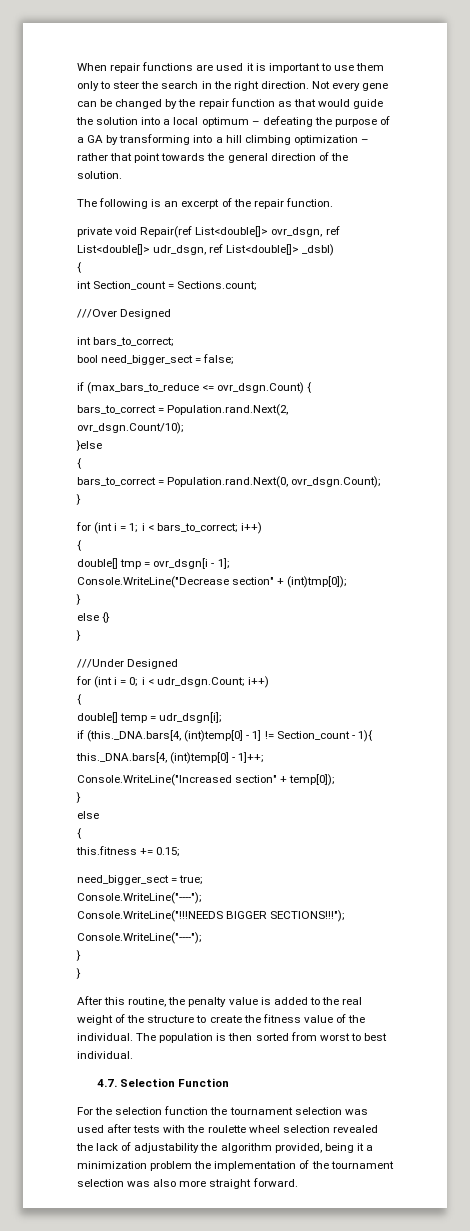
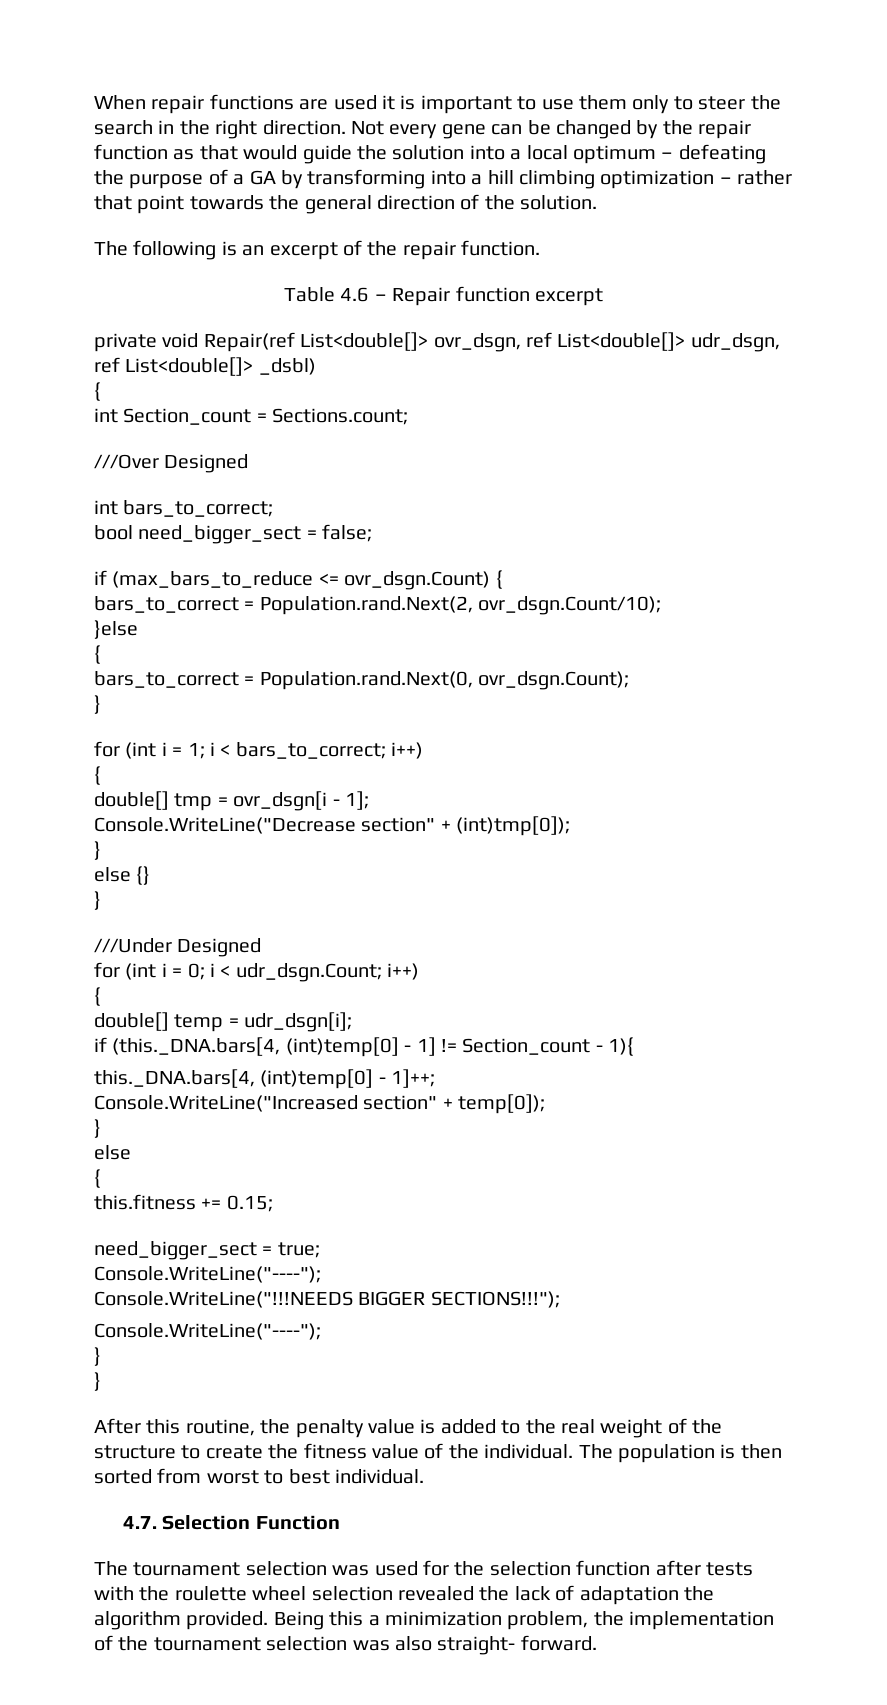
(333, 202) none -> [284,286,603,306] // Table 4.6 – Repair function excerpt
[77,1106,368,1115] [77,1125,104,1133] For the selection function the tournament selection was used -> [94,1560,651,1576] The tournament selection was used for the selection function
[134,1143,200,1153] adjustability -> [579,1586,679,1605] adaptation
[274,1143,364,1153] provided, being it -> [186,1611,364,1630] provided. Being this
[150,1161,193,1171] problem -> [507,1611,589,1630] problem,
[179,1179,252,1189] more straight -> [437,1636,516,1655] straight-

